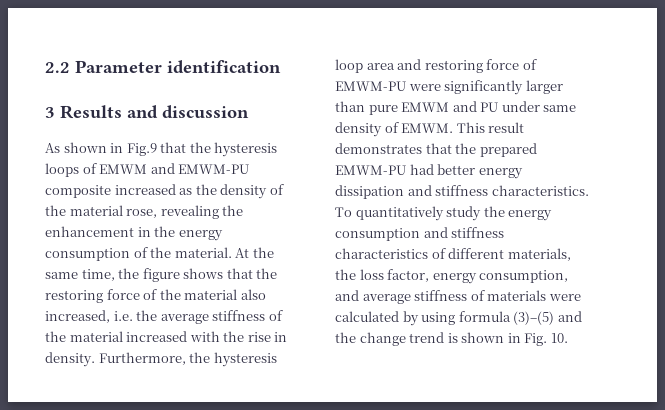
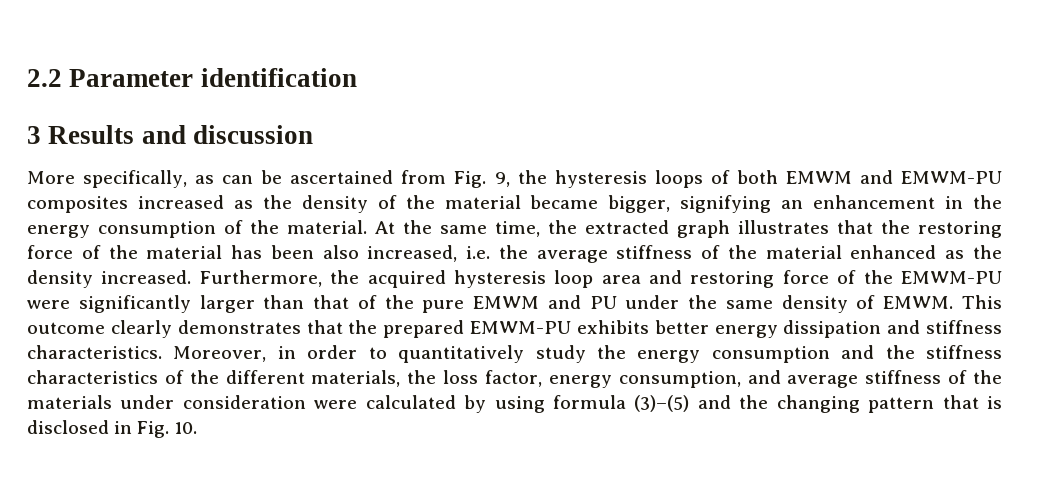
[45,142,187,156] As shown in Fig.9 that -> [27,170,510,188] More specifically, as can be ascertained from Fig. 9,
(97, 168) none -> [736,170,778,184] both
[45,185,111,198] composite -> [27,196,128,213] composites
[126,205,244,219] rose, revealing the -> [530,195,804,213] became bigger, signifying an
[142,268,224,282] figure shows -> [585,220,829,238] extracted graph illustrates
(238, 294) none -> [231,245,314,259] has been
[126,331,288,342] [45,352,95,367] increased with the rise in density. -> [850,245,1002,259] [27,270,192,288] enhanced as the density increased.
(211, 357) none -> [367,270,446,288] acquired
(537, 64) none -> [863,270,893,284] the
(365, 106) none -> [313,295,414,309] that of the
(540, 106) none -> [688,295,718,309] the
[488,122,525,133] result -> [27,320,172,338] outcome clearly
[409,164,434,175] had -> [576,320,649,334] exhibits
[335,207,352,217] To -> [173,345,387,362] Moreover, in order to
(448, 232) none -> [885,345,915,359] the
(446, 253) none -> [189,370,219,384] the
[487,290,547,301] materials -> [973,370,1003,384] [27,395,306,409] the materials under consideration
[359,332,505,346] change trend is shown -> [776,395,1003,413] [27,420,109,434] changing pattern that is disclosed

